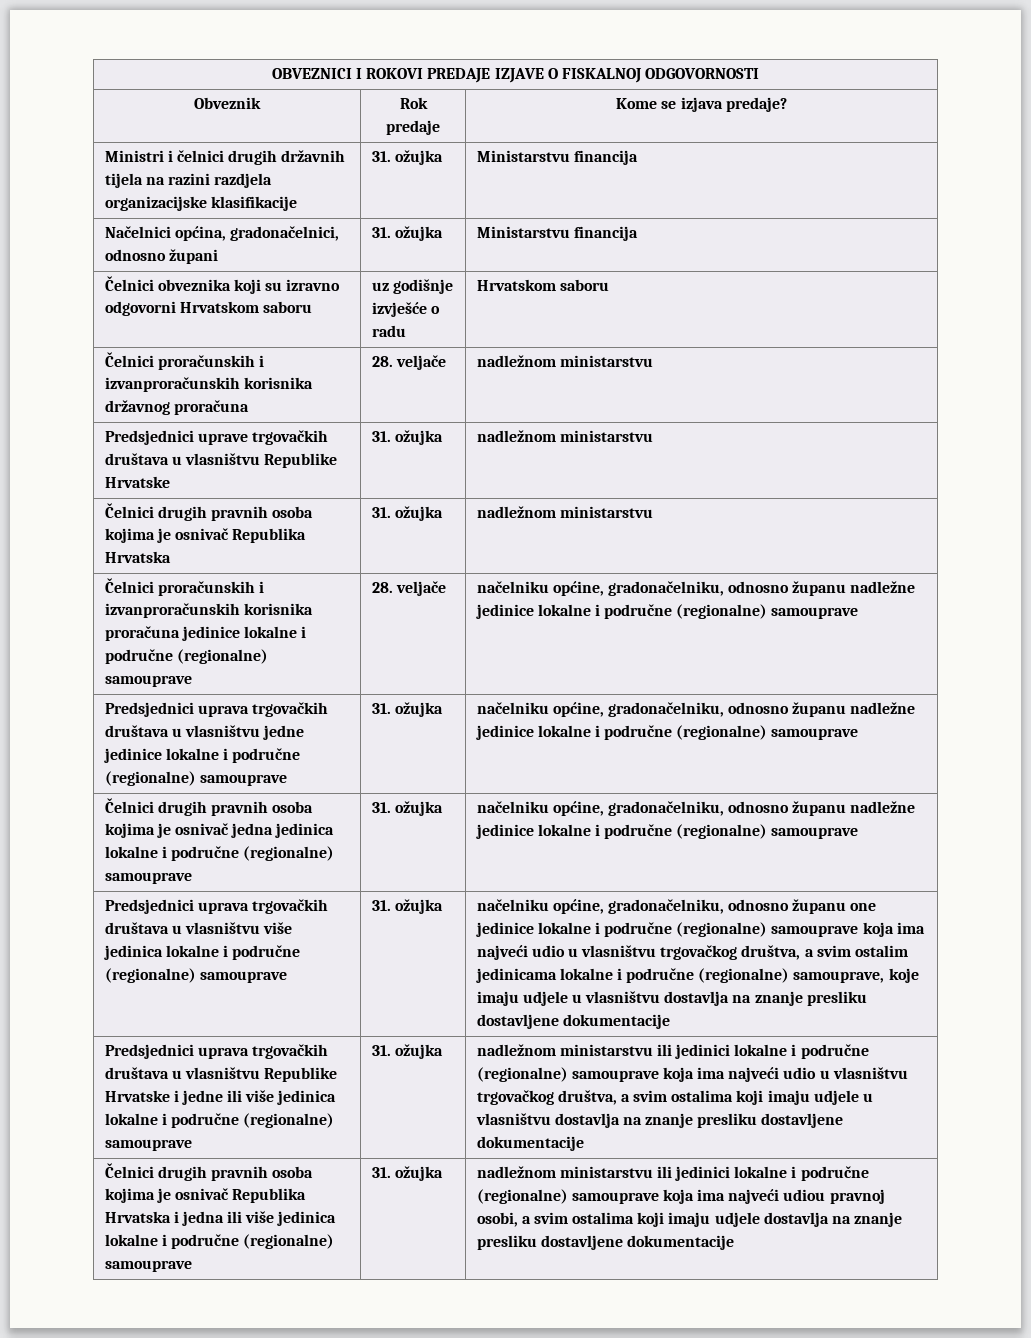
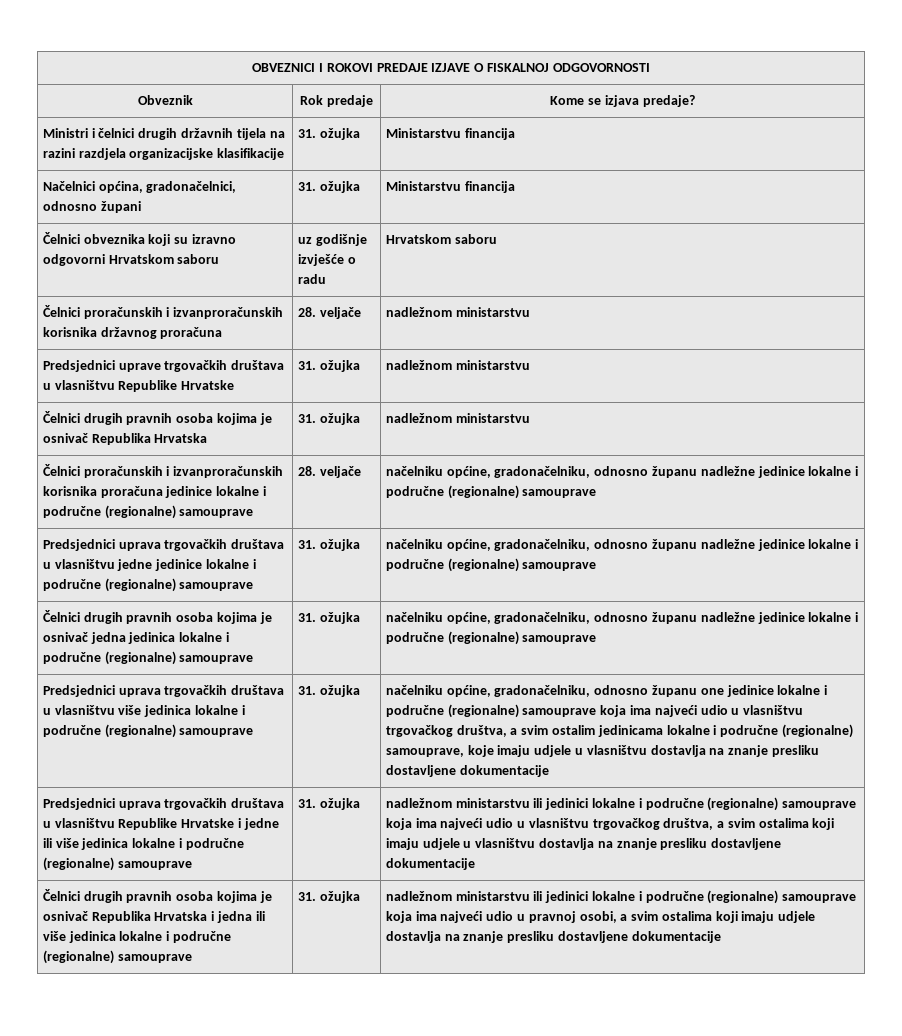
[783,1189,826,1201] udiou -> [486,911,525,921] udio u

